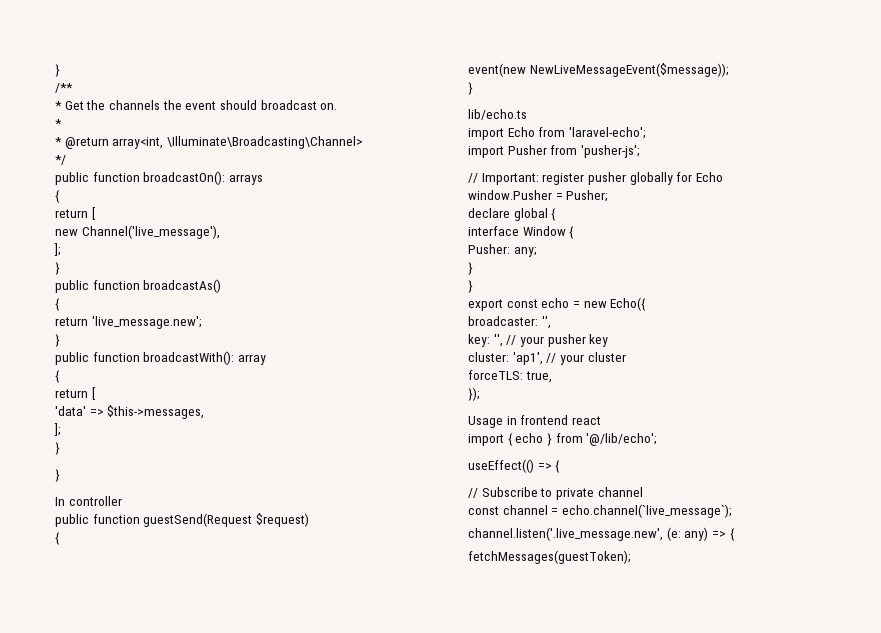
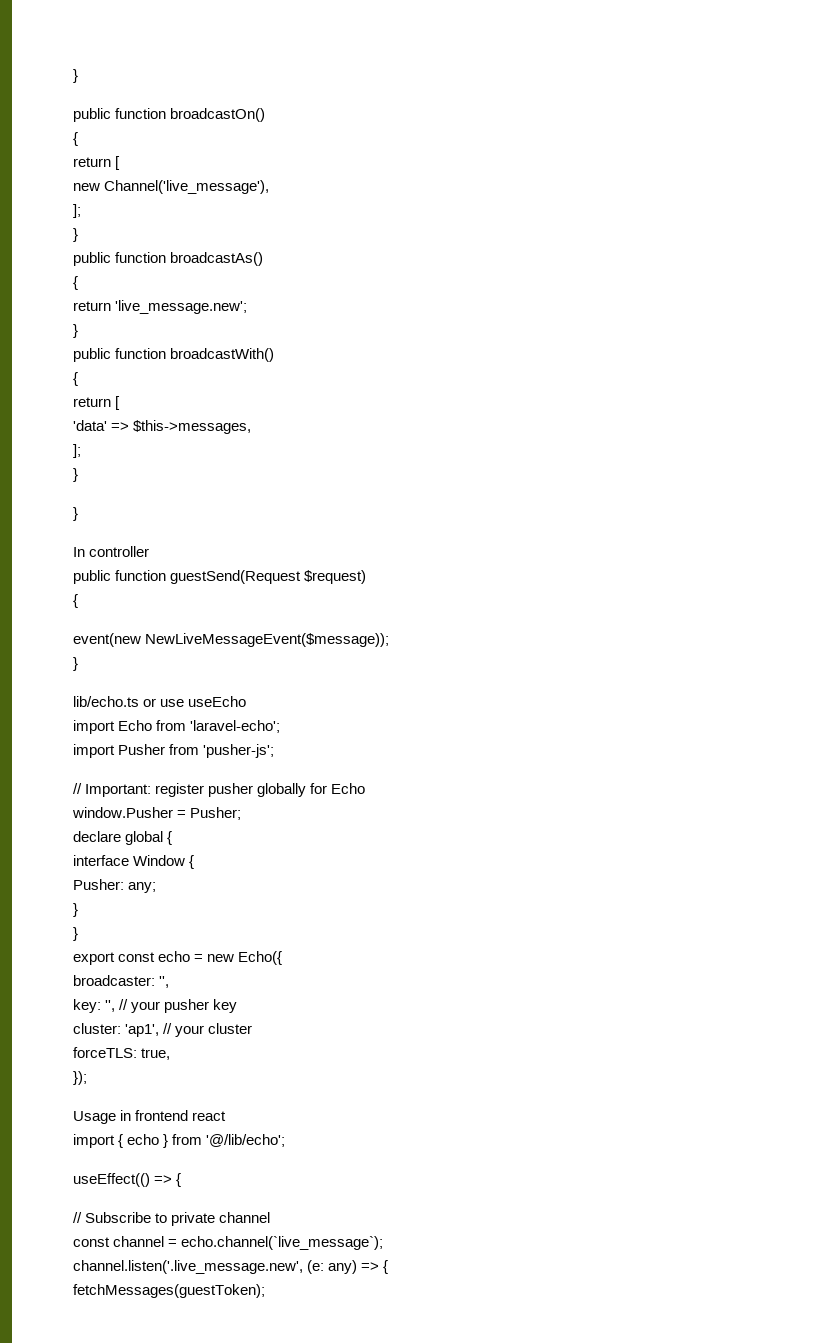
[55,64,60,77] [55,83,73,93] [55,100,338,110] [55,119,62,128] [55,136,363,149] [55,155,66,165] [55,171,263,185] } // /** // * Get the channels the event should broadcast on. // * // * @return array<int, \Illuminate\Broadcasting\Channel> // */ // public function broadcastOn(): arrays -> [73,69,78,83] [73,108,266,122] } // public function broadcastOn()
[143,351,266,365] broadcastWith(): array -> [170,348,275,362] broadcastWith()
(527, 114) none -> [143,696,247,707] or use useEcho

